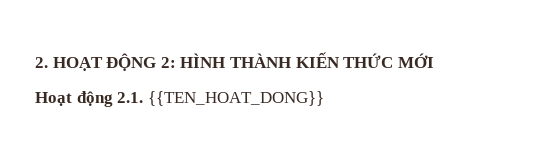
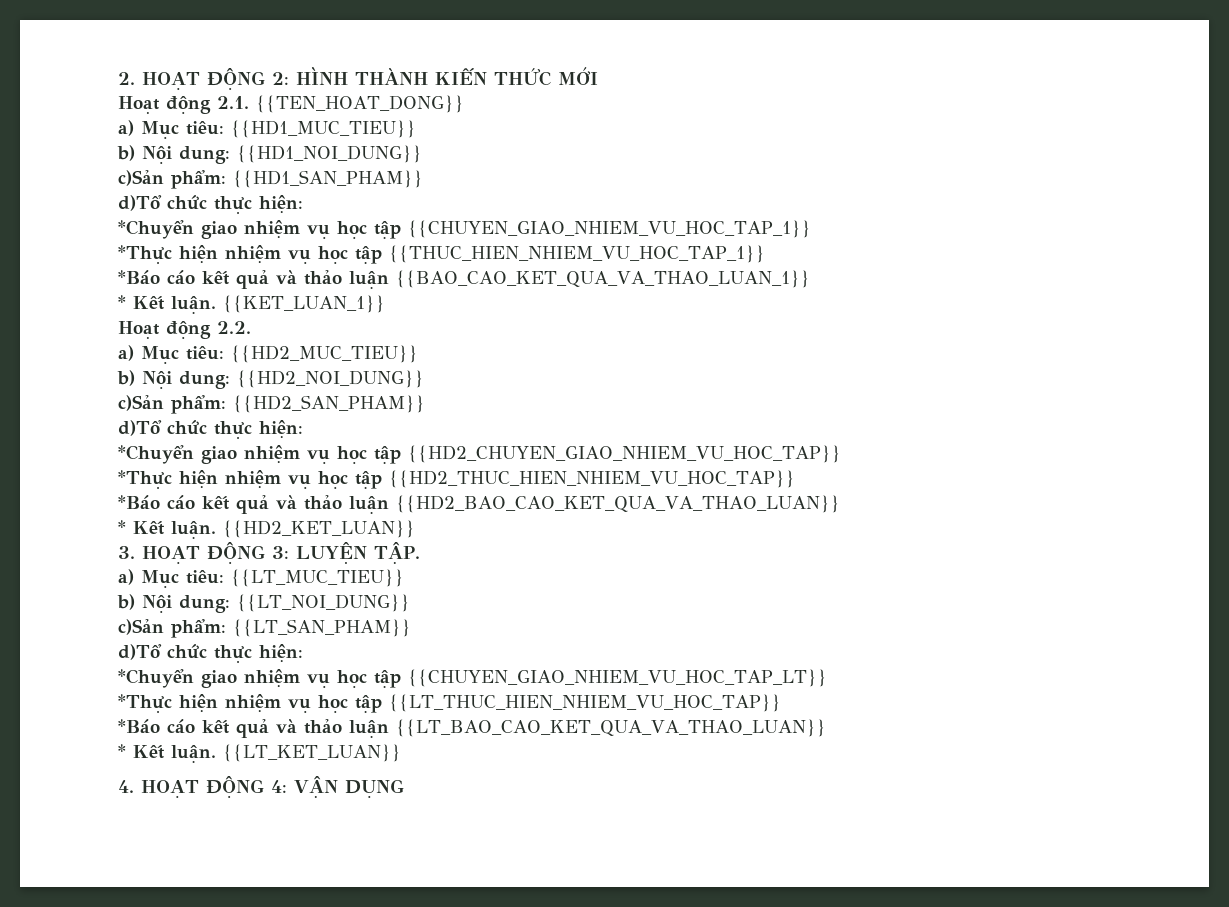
(324, 98) none -> [118,120,416,139] [117,145,422,164] [118,170,423,189] [118,195,303,214] [118,220,811,239] [118,245,765,264] [118,270,810,289] [118,295,385,314] [118,321,251,339] [118,345,418,364] [117,370,424,389] [118,395,425,414] [118,420,303,439] [118,445,841,464] [118,470,795,489] [118,495,840,514] [118,520,415,539] [118,542,420,564] [118,569,404,588] [117,594,410,613] [118,619,411,638] [118,644,303,663] [118,669,827,688] [118,694,781,713] [118,719,826,738] [118,744,401,763] [118,776,404,798] // a) Mục tiêu: {{HD1_MUC_TIEU}} // b) Nội dung: {{HD1_NOI_DUNG}} // c)Sản phẩm: {{HD1_SAN_PHAM}} // d)Tổ chức thực hiện: // *Chuyển giao nhiệm vụ học tập {{CHUYEN_GIAO_NHIEM_VU_HOC_TAP_1}} // *Thực hiện nhiệm vụ học tập {{THUC_HIEN_NHIEM_VU_HOC_TAP_1}} // *Báo cáo kết quả và thảo luận {{BAO_CAO_KET_QUA_VA_THAO_LUAN_1}} // * Kết luận. {{KET_LUAN_1}} // Hoạt động 2.2. // a) Mục tiêu: {{HD2_MUC_TIEU}} // b) Nội dung: {{HD2_NOI_DUNG}} // c)Sản phẩm: {{HD2_SAN_PHAM}} // d)Tổ chức thực hiện: // *Chuyển giao nhiệm vụ học tập {{HD2_CHUYEN_GIAO_NHIEM_VU_HOC_TAP}} // *Thực hiện nhiệm vụ học tập {{HD2_THUC_HIEN_NHIEM_VU_HOC_TAP}} // *Báo cáo kết quả và thảo luận {{HD2_BAO_CAO_KET_QUA_VA_THAO_LUAN}} // * Kết luận. {{HD2_KET_LUAN}} // 3. HOẠT ĐỘNG 3: LUYỆN TẬP. // a) Mục tiêu: {{LT_MUC_TIEU}} // b) Nội dung: {{LT_NOI_DUNG}} // c)Sản phẩm: {{LT_SAN_PHAM}} // d)Tổ chức thực hiện: // *Chuyển giao nhiệm vụ học tập {{CHUYEN_GIAO_NHIEM_VU_HOC_TAP_LT}} // *Thực hiện nhiệm vụ học tập {{LT_THUC_HIEN_NHIEM_VU_HOC_TAP}} // *Báo cáo kết quả và thảo luận {{LT_BAO_CAO_KET_QUA_VA_THAO_LUAN}} // * Kết luận. {{LT_KET_LUAN}} // 4. HOẠT ĐỘNG 4: VẬN DỤNG

